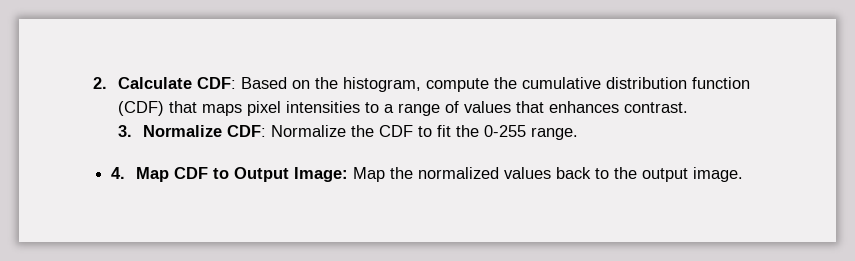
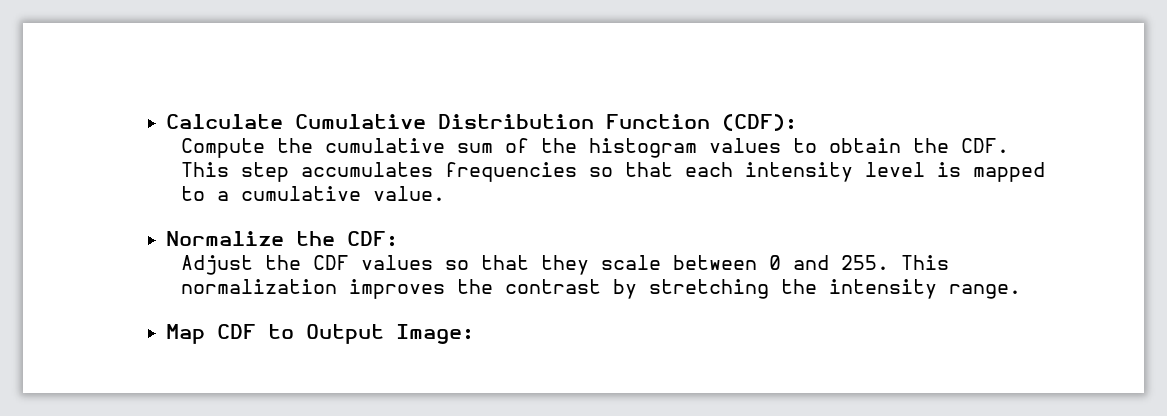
[92,77,750,92] [117,101,688,116] [117,125,526,137] 2. Calculate CDF: Based on the histogram, compute the cumulative distribution function (CDF) that maps pixel intensities to a range of values that enhances contrast. // 3. Normalize CDF: Normalize the CDF to fit the 0-255 -> [165,114,797,131] [180,138,1009,158] [180,162,1045,182] [180,186,445,201] [165,231,398,247] [180,255,949,275] [180,279,937,299] Calculate Cumulative Distribution Function (CDF): // Compute the cumulative sum of the histogram values to obtain the CDF. This step accumulates frequencies so that each intensity level is mapped to a cumulative value. // Normalize the CDF: // Adjust the CDF values so that they scale between 0 and 255. This normalization improves the contrast by stretching the intensity
[111,167,126,179] 4. -> (1021, 291) none
[352,167,743,182] Map the normalized values back to the output image. -> (474, 334) none

